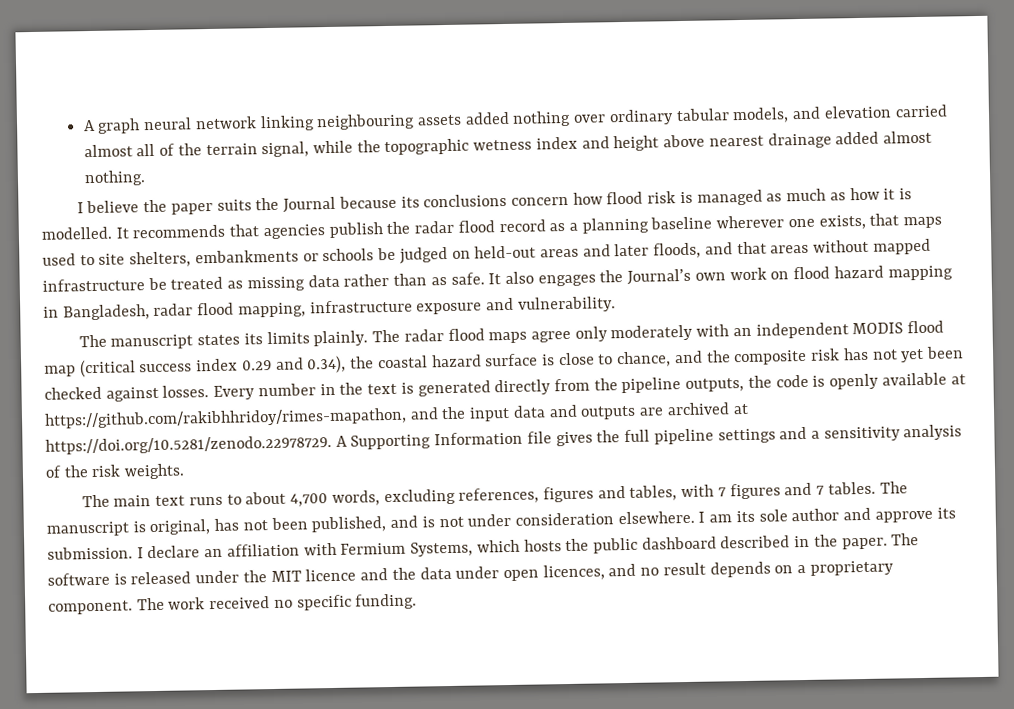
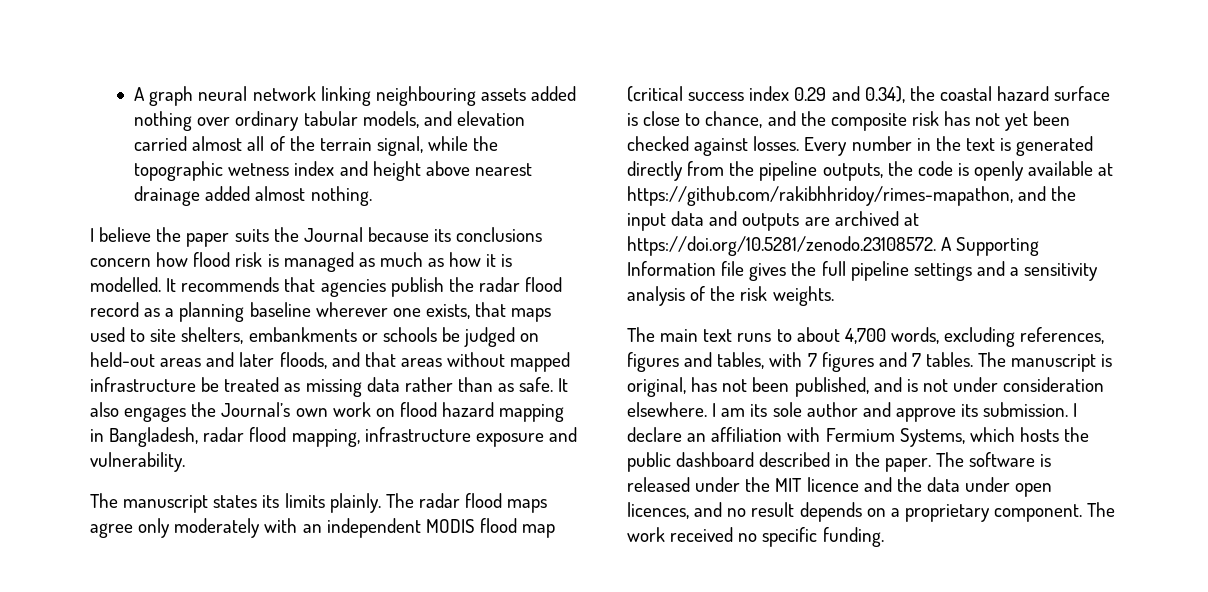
[45,434,332,455] https://doi.org/10.5281/zenodo.22978729. -> [627,236,936,256] https://doi.org/10.5281/zenodo.23108572.

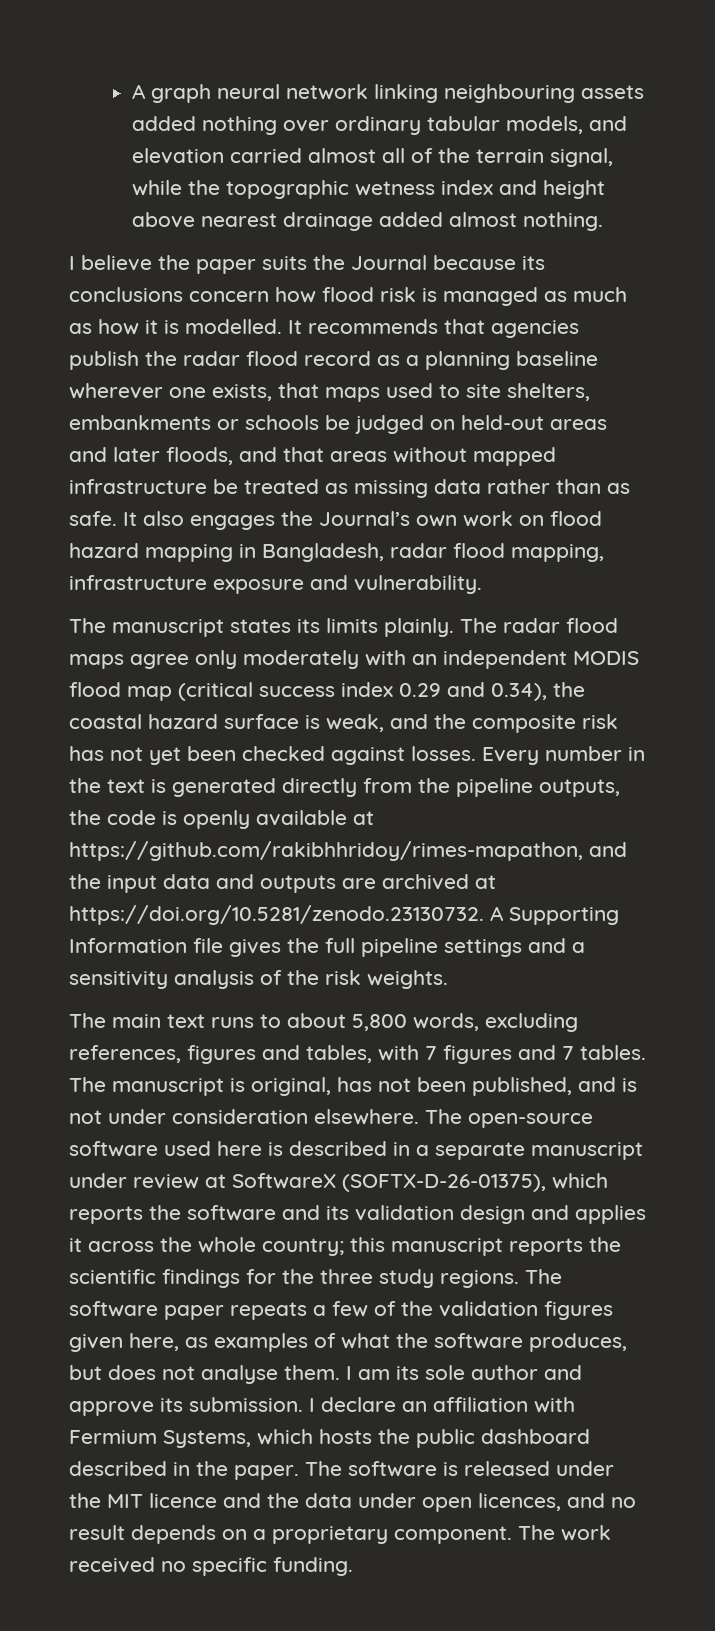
[643,111,763,128] close to chance, -> [326,714,384,732] weak,
[627,236,936,256] https://doi.org/10.5281/zenodo.23108572. -> [69,905,484,925] https://doi.org/10.5281/zenodo.23130732.
[844,328,886,344] 4,700 -> [352,1014,407,1031] 5,800
(707, 409) none -> [425,1109,593,1128] [69,1141,643,1160] [69,1173,608,1192] [69,1205,646,1224] [69,1237,621,1256] [69,1269,562,1288] [69,1301,613,1320] [69,1333,627,1352] [69,1365,340,1384] The open-source software used here is described in a separate manuscript under review at SoftwareX (SOFTX-D-26-01375), which reports the software and its validation design and applies it across the whole country; this manuscript reports the scientific findings for the three study regions. The software paper repeats a few of the validation figures given here, as examples of what the software produces, but does not analyse them.

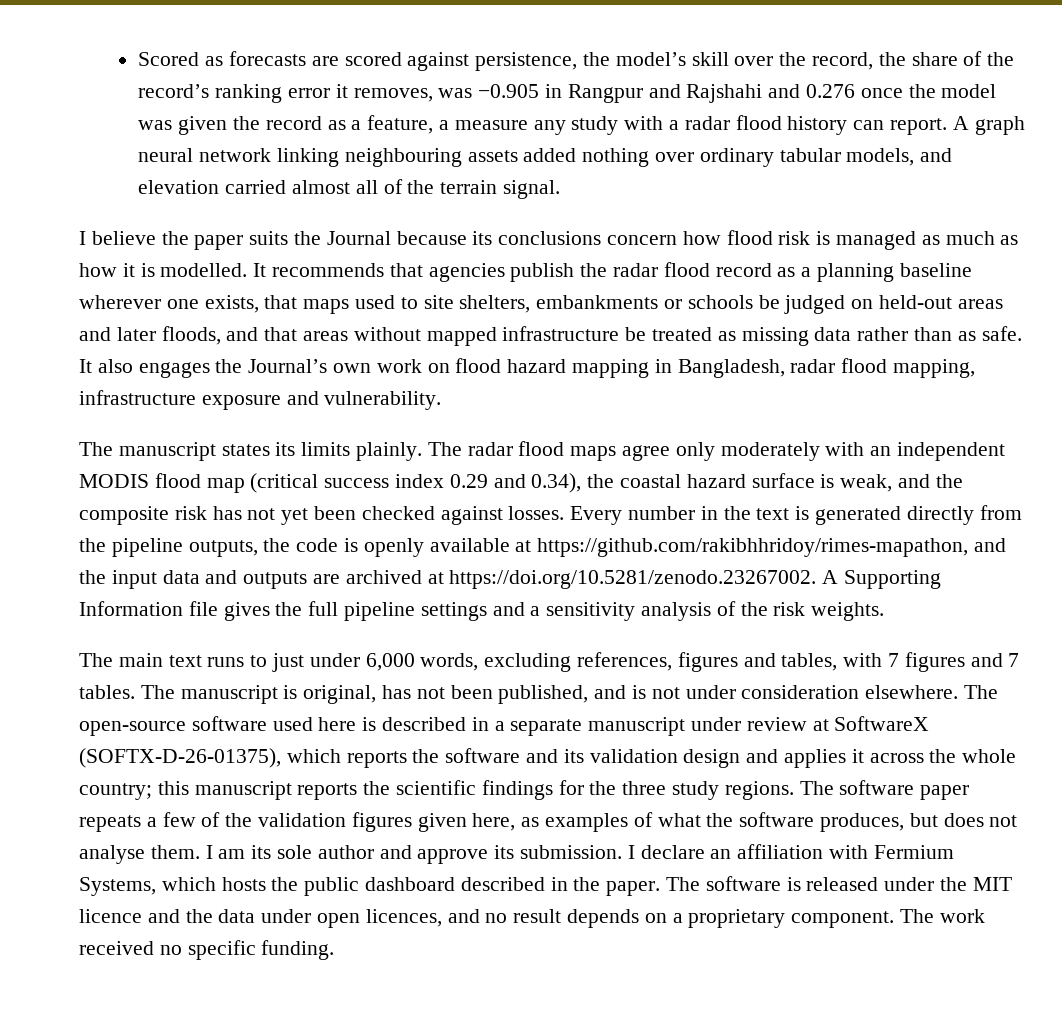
(132, 91) none -> [138,51,1015,71] [138,84,997,103] [138,115,948,135] Scored as forecasts are scored against persistence, the model’s skill over the record, the share of the record’s ranking error it removes, was −0.905 in Rangpur and Rajshahi and 0.276 once the model was given the record as a feature, a measure any study with a radar flood history can report.
[550,148,614,167] [132,180,606,199] [132,212,604,231] signal, while the topographic wetness index and height above nearest drainage added almost nothing. -> [502,180,560,199] signal.
[69,905,484,925] https://doi.org/10.5281/zenodo.23130732. -> [449,570,817,589] https://doi.org/10.5281/zenodo.23267002.
[287,1013,407,1031] about 5,800 -> [272,653,415,672] just under 6,000

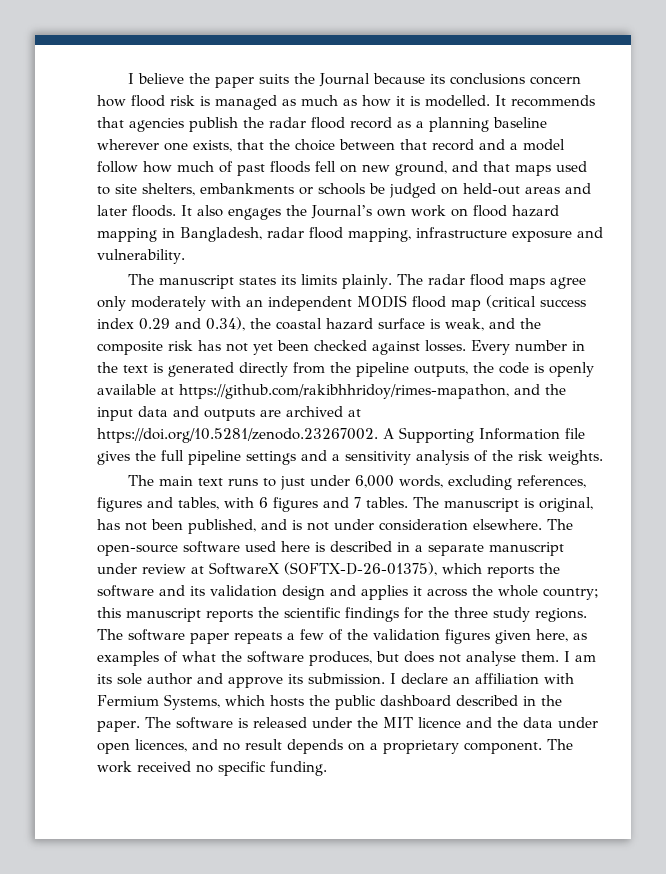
[138,51,1015,71] [138,84,997,103] [138,115,1025,135] [138,148,953,167] [138,179,560,199] Scored as forecasts are scored against persistence, the model’s skill over the record, the share of the record’s ranking error it removes, was −0.905 in Rangpur and Rajshahi and 0.276 once the model was given the record as a feature, a measure any study with a radar flood history can report. A graph neural network linking neighbouring assets added nothing over ordinary tabular models, and elevation carried almost all of the terrain signal. // -> (128, 78) none
(298, 302) none -> [269,139,565,151] [97,161,510,176] the choice between that record and a model follow how much of past floods fell on new ground, and that
[161,326,1022,346] floods, and that areas without mapped infrastructure be treated as missing data rather than as safe. -> [132,205,176,217] floods.
[888,653,900,667] 7 -> [259,497,268,508] 6

